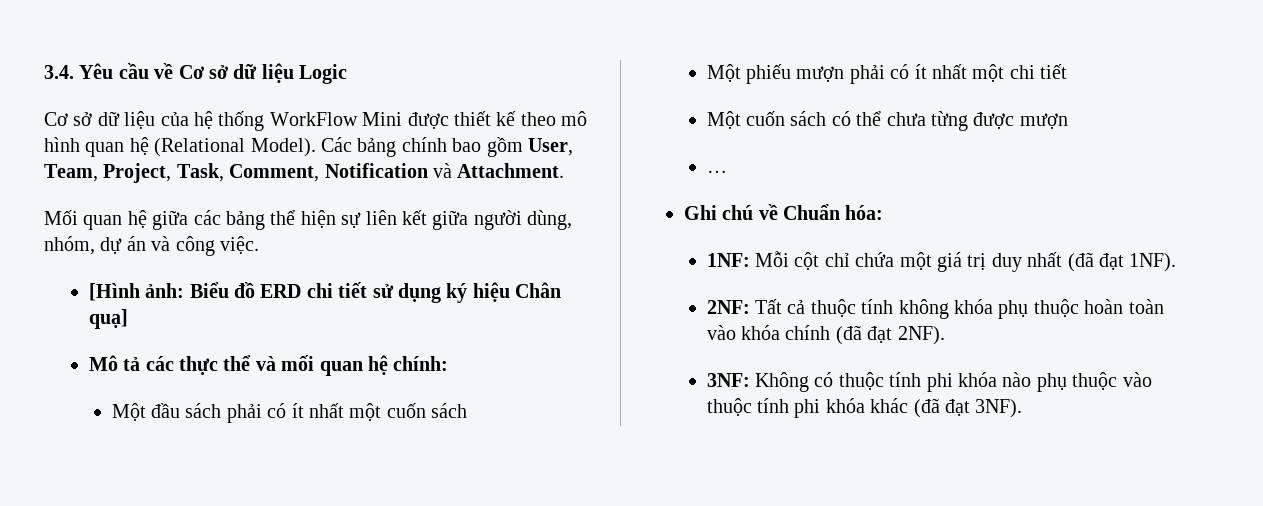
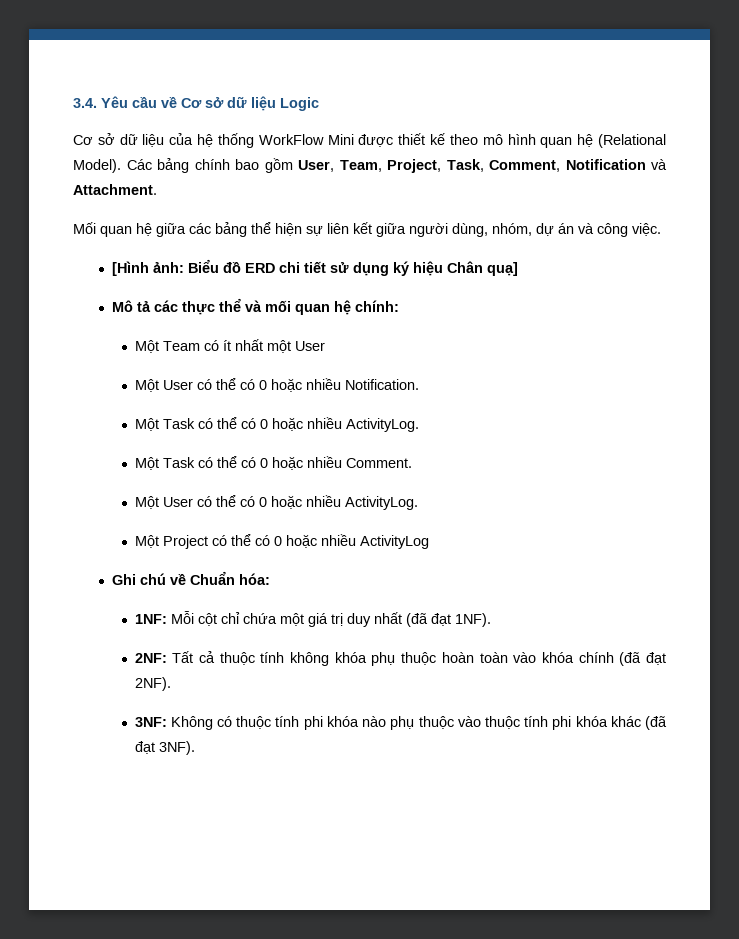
[151,403,468,423] [706,64,1068,84] [706,111,1068,131] [706,170,727,173] đầu sách phải có ít nhất một cuốn sách // Một phiếu mượn phải có ít nhất một chi tiết // Một cuốn sách có thể chưa từng được mượn // … -> [162,339,325,353] [134,378,419,392] [134,417,419,432] [134,456,412,470] [134,495,418,510] [134,534,429,549] Team có ít nhất một User // Một User có thể có 0 hoặc nhiều Notification. // Một Task có thể có 0 hoặc nhiều ActivityLog. // Một Task có thể có 0 hoặc nhiều Comment. // Một User có thể có 0 hoặc nhiều ActivityLog. // Một Project có thể có 0 hoặc nhiều ActivityLog

